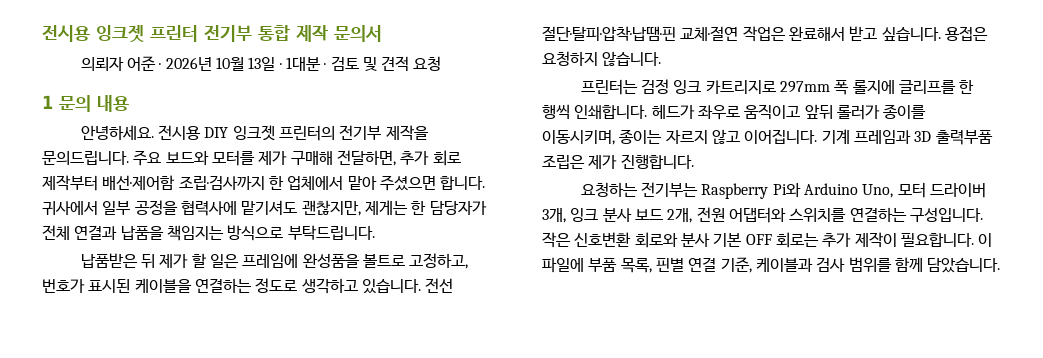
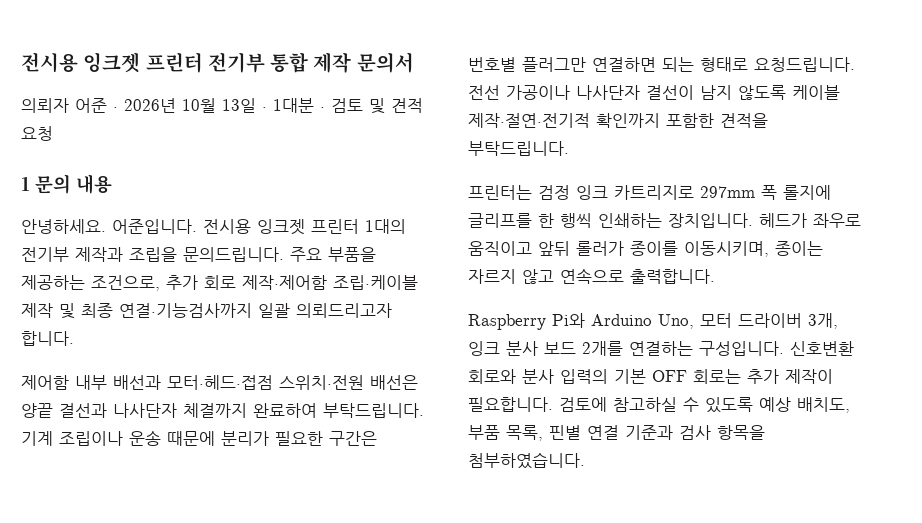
[157,125,429,141] [42,150,461,166] [42,175,486,191] [42,200,487,216] [42,225,375,241] [80,253,469,269] [42,278,454,294] [542,26,988,42] [542,51,662,66] 전시용 DIY 잉크젯 프린터의 전기부 제작을 문의드립니다. 주요 보드와 모터를 제가 구매해 전달하면, 추가 회로 제작부터 배선·제어함 조립·검사까지 한 업체에서 맡아 주셨으면 합니다. 귀사에서 일부 공정을 협력사에 맡기셔도 괜찮지만, 제게는 한 담당자가 전체 연결과 납품을 책임지는 방식으로 부탁드립니다. // 납품받은 뒤 제가 할 일은 프레임에 완성품을 볼트로 고정하고, 번호가 표시된 케이블을 연결하는 정도로 생각하고 있습니다. 전선 절단·탈피·압착·납땜·핀 교체·절연 작업은 완료해서 받고 싶습니다. 용접은 요청하지 않습니다. -> [112,219,406,235] [21,247,376,262] [21,275,418,291] [21,303,392,319] [21,331,74,346] [21,375,418,390] [21,403,424,418] [21,430,377,446] [468,57,855,72] [468,85,840,100] [468,113,768,128] [468,141,569,156] 어준입니다. 전시용 잉크젯 프린터 1대의 전기부 제작과 조립을 문의드립니다. 주요 부품을 제공하는 조건으로, 추가 회로 제작·제어함 조립·케이블 제작 및 최종 연결·기능검사까지 일괄 의뢰드리고자 합니다. // 제어함 내부 배선과 모터·헤드·접점 스위치·전원 배선은 양끝 결선과 나사단자 체결까지 완료하여 부탁드립니다. 기계 조립이나 운송 때문에 분리가 필요한 구간은 번호별 플러그만 연결하면 되는 형태로 요청드립니다. 전선 가공이나 나사단자 결선이 남지 않도록 케이블 제작·절연·전기적 확인까지 포함한 견적을 부탁드립니다.
[574,105,648,119] 인쇄합니다. -> [598,213,753,228] 인쇄하는 장치입니다.
[744,129,993,145] [542,154,694,169] [580,182,698,197] 이어집니다. 기계 프레임과 3D 출력부품 조립은 제가 진행합니다. // 요청하는 전기부는 -> [560,268,715,284] 연속으로 출력합니다. //
[667,207,847,223] 2개, 전원 어댑터와 스위치를 -> [582,341,623,356] 2개를
[542,232,571,248] 작은 -> (784, 348) none
(710, 240) none -> [560,369,608,384] 입력의
[978,233,993,247] [542,257,1001,273] 이 파일에 부품 목록, 핀별 연결 기준, 케이블과 검사 범위를 함께 담았습니다. -> [559,397,850,413] [468,425,765,441] [468,452,585,469] 검토에 참고하실 수 있도록 예상 배치도, 부품 목록, 핀별 연결 기준과 검사 항목을 첨부하였습니다.

